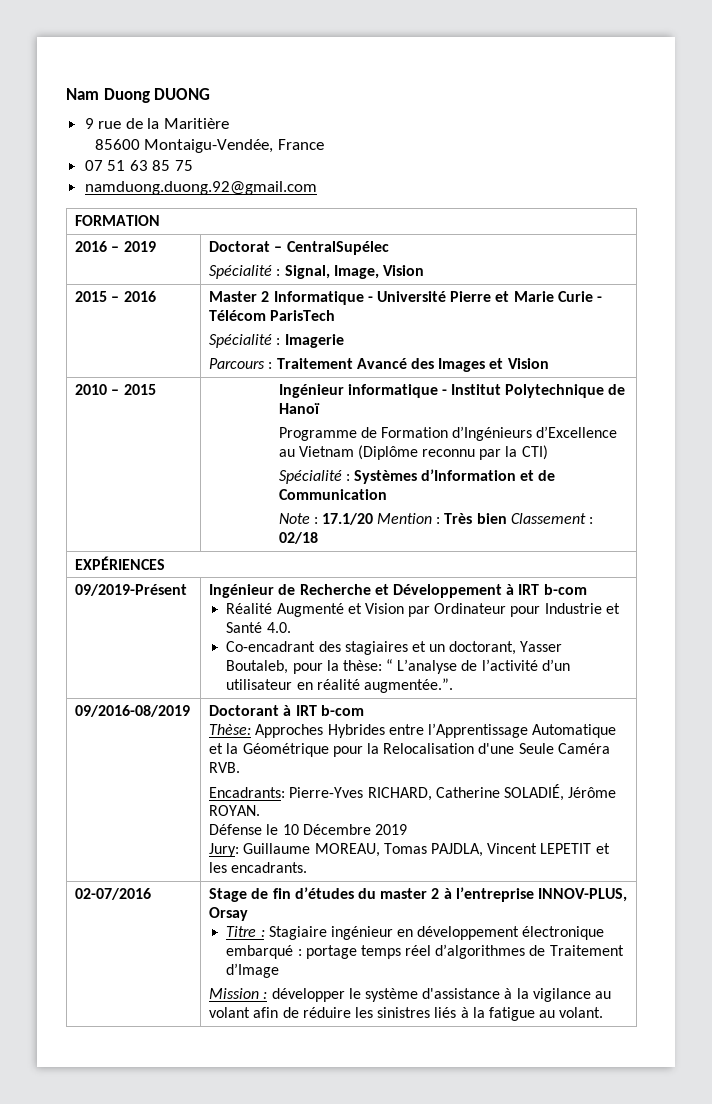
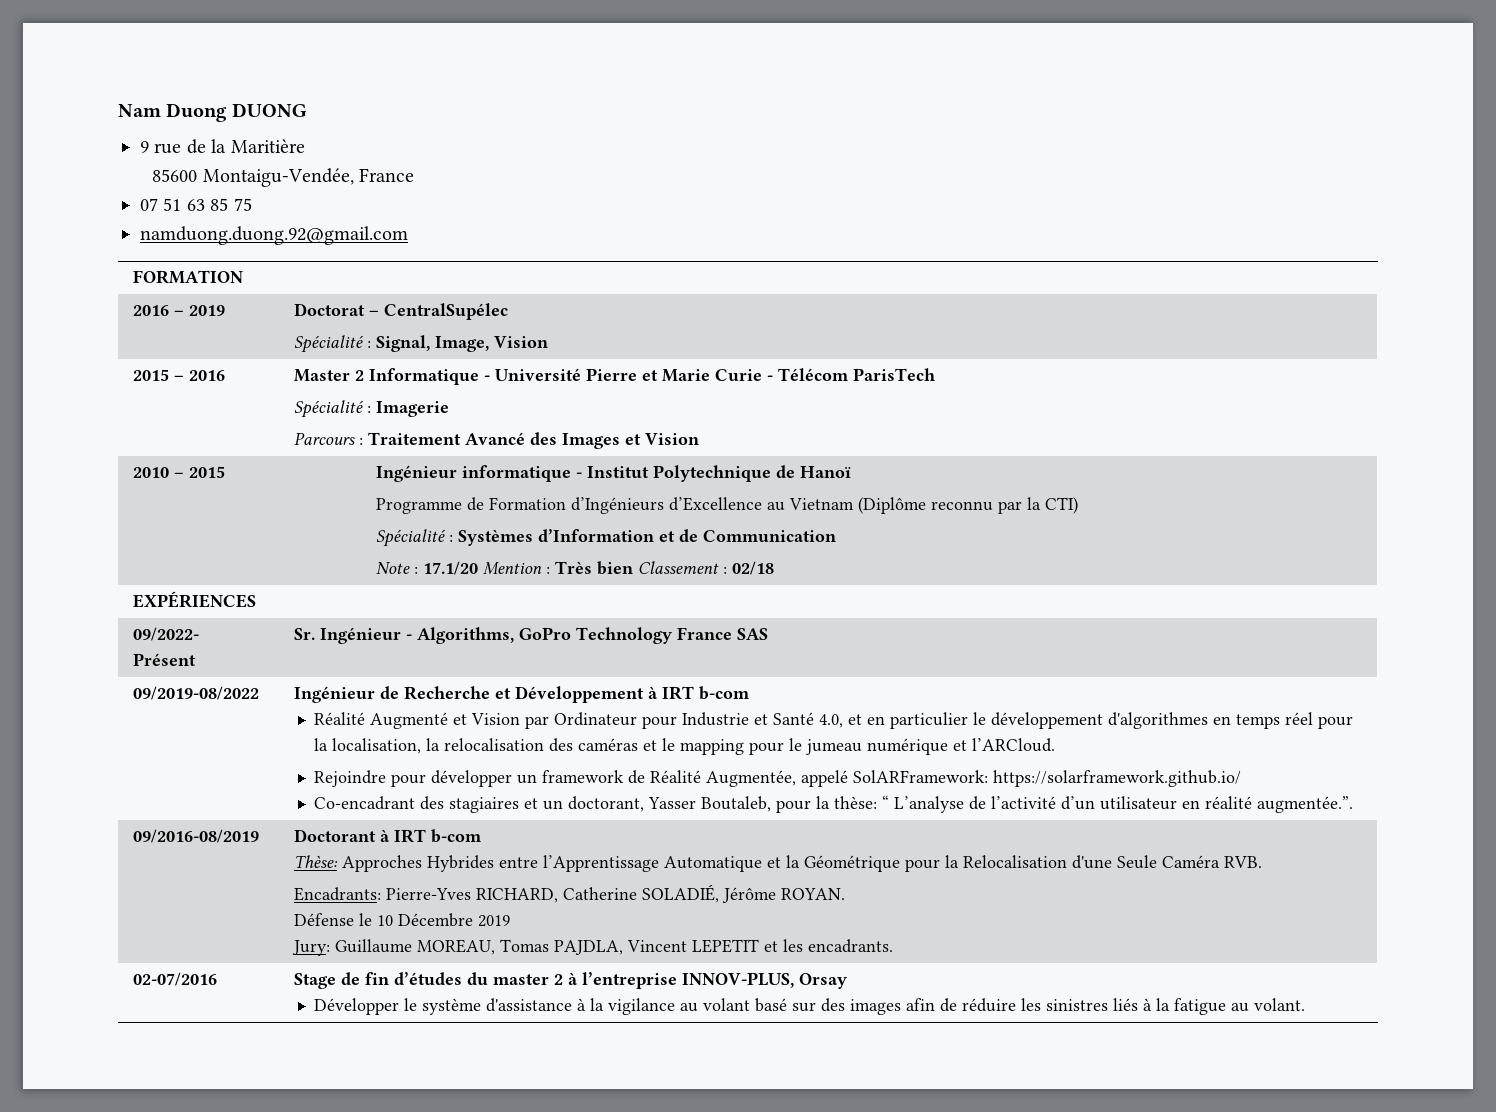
[75,584,188,596] 09/2019-Présent -> [132,627,199,641] [132,653,196,666] [293,627,768,644] [132,686,259,700] 09/2022- Présent | Sr. Ingénieur - Algorithms, GoPro Technology France SAS // 09/2019-08/2022
[266,622,291,633] 4.0. -> [818,712,1353,729] [313,738,1055,755] [313,770,1241,787] 4.0, et en particulier le développement d'algorithmes en temps réel pour la localisation, la relocalisation des caméras et le mapping pour le jumeau numérique et l’ARCloud. // Rejoindre pour développer un framework de Réalité Augmentée, appelé SolARFramework: https://solarframework.github.io/
[226,926,605,940] [226,944,624,959] [226,963,280,978] [209,988,345,1002] Titre : Stagiaire ingénieur en développement électronique embarqué : portage temps réel d’algorithmes de Traitement d’Image // Mission : développer -> [313,998,399,1015] Développer
(251, 1012) none -> [754,998,901,1015] basé sur des images

